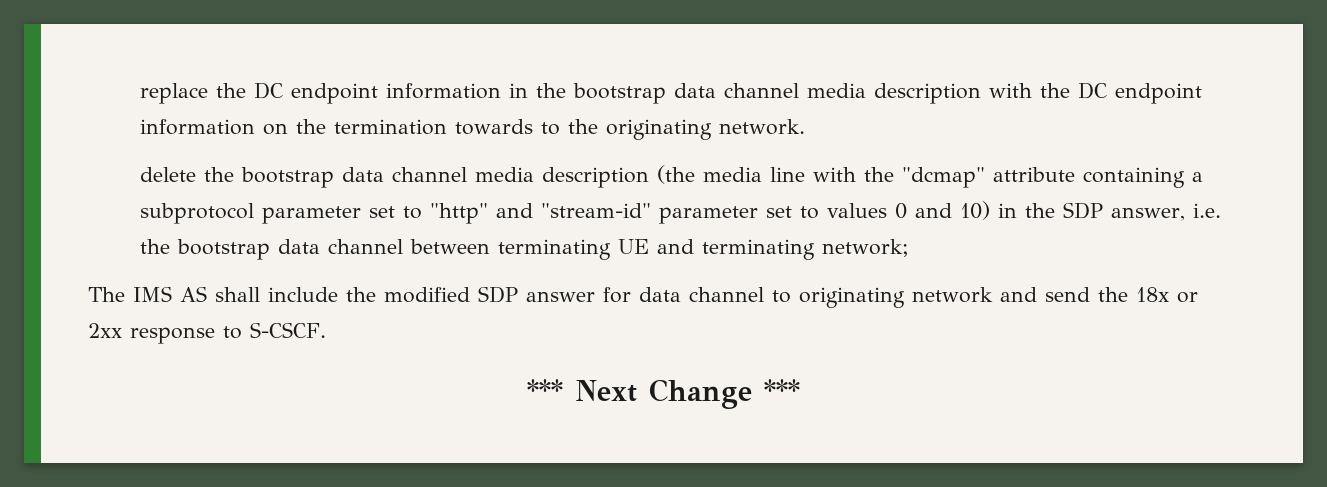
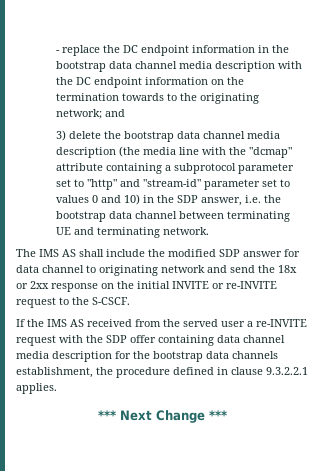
(140, 93) none -> [56,50,61,53] -
[719,119,806,135] network. // -> [56,109,126,119] [56,130,67,141] network; and // 3)
[822,239,910,257] network; -> [163,227,210,235] network.
[223,322,326,339] to S-CSCF. -> [101,281,277,289] [16,297,130,308] [16,319,307,327] [16,335,285,346] [16,351,278,362] [16,367,308,378] [16,383,57,394] on the initial INVITE or re-INVITE request to the S-CSCF. // If the IMS AS received from the served user a re-INVITE request with the SDP offer containing data channel media description for the bootstrap data channels establishment, the procedure defined in clause 9.3.2.2.1 applies.

